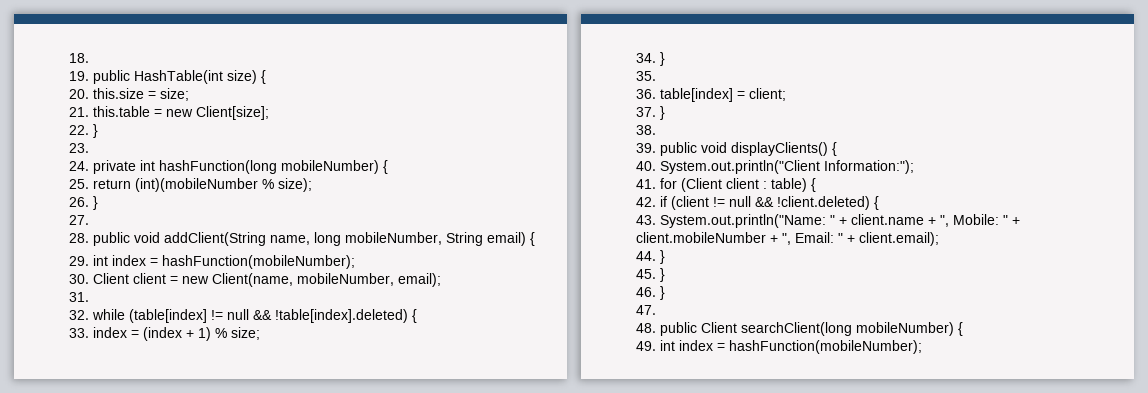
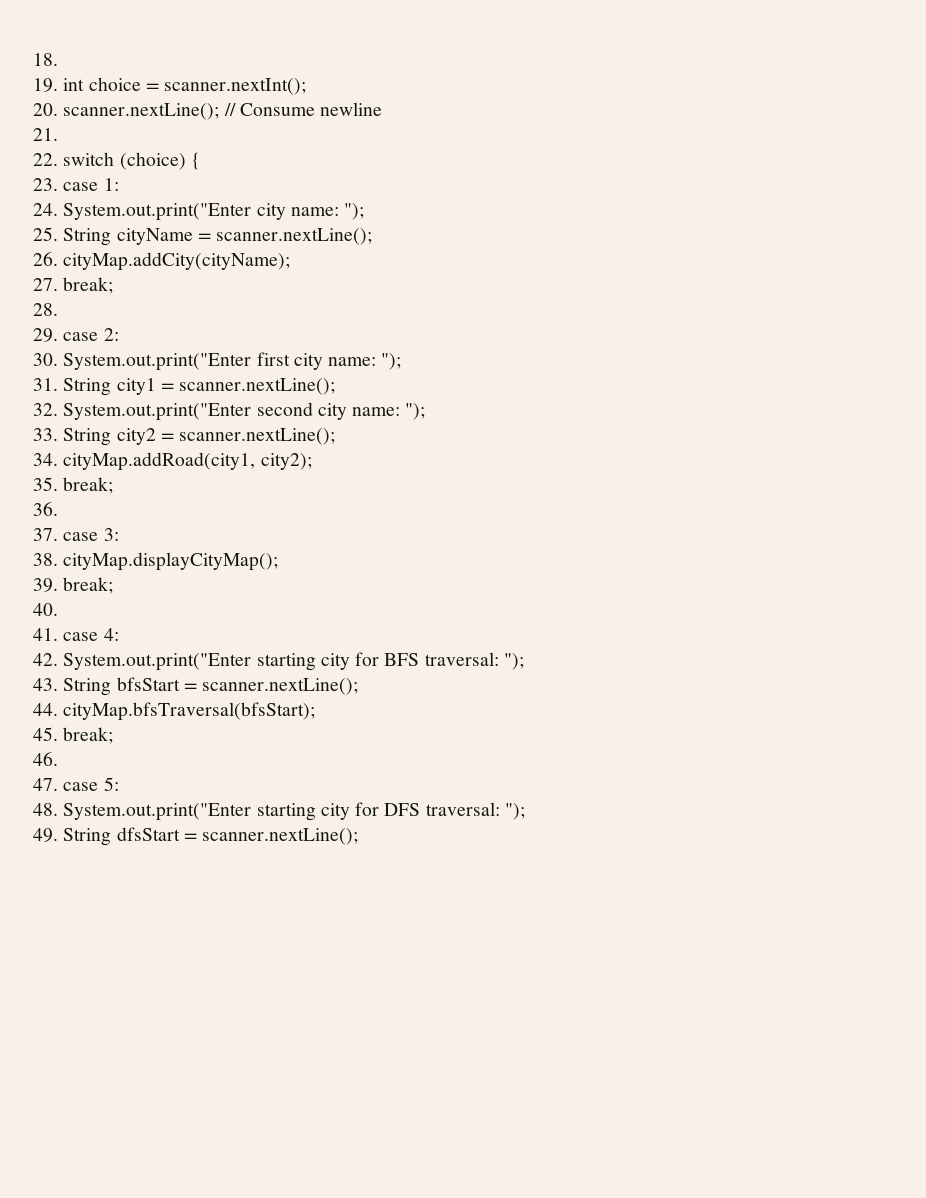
[93,70,266,84] [69,88,189,101] [69,106,269,120] [69,124,98,138] public HashTable(int size) { // 20. this.size = size; // 21. this.table = new Client[size]; // 22. } -> [63,77,307,95] [33,102,383,120] [33,128,58,141] [33,152,200,170] int choice = scanner.nextInt(); // 20. scanner.nextLine(); // Consume newline // 21. // 22. switch (choice) {
(89, 148) none -> [63,178,119,191] case 1:
[93,160,388,174] [69,178,312,192] private int hashFunction(long mobileNumber) { // 25. return (int)(mobileNumber % size); -> [63,203,365,221] [33,227,373,246] System.out.print("Enter city name: "); // 25. String cityName = scanner.nextLine();
[93,196,98,210] } -> [63,252,291,271] cityMap.addCity(cityName);
(89, 220) none -> [63,277,114,294] break;
[93,232,535,246] [69,255,355,269] [69,273,441,287] [69,292,89,302] [69,309,417,323] [69,327,260,341] public void addClient(String name, long mobileNumber, String email) { // 29. int index = hashFunction(mobileNumber); // 30. Client client = new Client(name, mobileNumber, email); // 31. // 32. while (table[index] != null && !table[index].deleted) { // 33. index = (index + 1) % size; -> [33,328,119,342] [33,352,402,371] [33,378,336,396] [33,402,426,421] [33,428,336,446] // 29. case 2: // 30. System.out.print("Enter first city name: "); // 31. String city1 = scanner.nextLine(); // 32. System.out.print("Enter second city name: "); // 33. String city2 = scanner.nextLine();
[660,52,665,66] } -> [63,452,312,471] cityMap.addRoad(city1, city2);
(656, 76) none -> [63,477,114,494] break;
[660,88,786,102] table[index] = client; -> (58, 509) none
[660,106,665,120] } -> [63,528,119,541] case 3:
(656, 130) none -> [63,552,279,571] cityMap.displayCityMap();
[660,142,837,156] public void displayClients() { -> [63,577,114,594] break;
[660,160,914,174] System.out.println("Client Information:"); -> (58, 609) none
[660,178,816,192] [636,196,879,210] [636,214,1020,228] [636,232,939,246] for (Client client : table) { // 42. if (client != null && !client.deleted) { // 43. System.out.println("Name: " + client.name + ", Mobile: " + client.mobileNumber + ", Email: " + client.email); -> [63,628,119,641] [33,652,524,671] [33,677,359,696] case 4: // 42. System.out.print("Enter starting city for BFS traversal: "); // 43. String bfsStart = scanner.nextLine();
[660,250,665,264] } -> [63,702,316,721] cityMap.bfsTraversal(bfsStart);
[660,268,665,282] } -> [63,727,114,744] break;
[660,286,665,300] } -> (58, 759) none
(656, 310) none -> [63,777,119,791] case 5:
[660,322,963,336] [636,340,922,354] public Client searchClient(long mobileNumber) { // 49. int index = hashFunction(mobileNumber); -> [63,802,525,821] [33,827,359,846] System.out.print("Enter starting city for DFS traversal: "); // 49. String dfsStart = scanner.nextLine();

